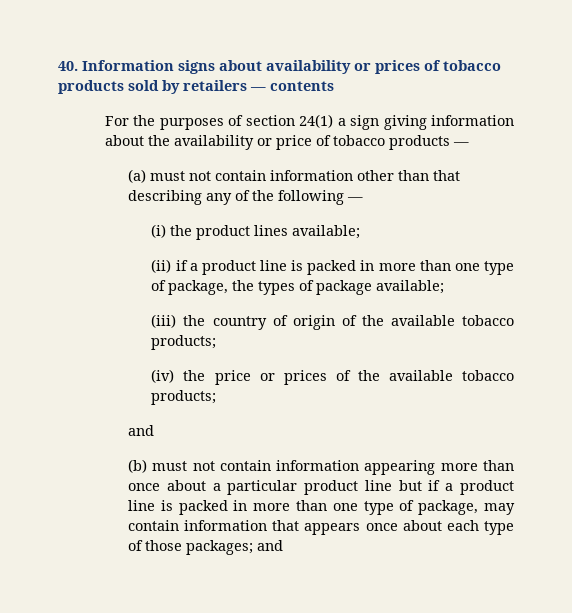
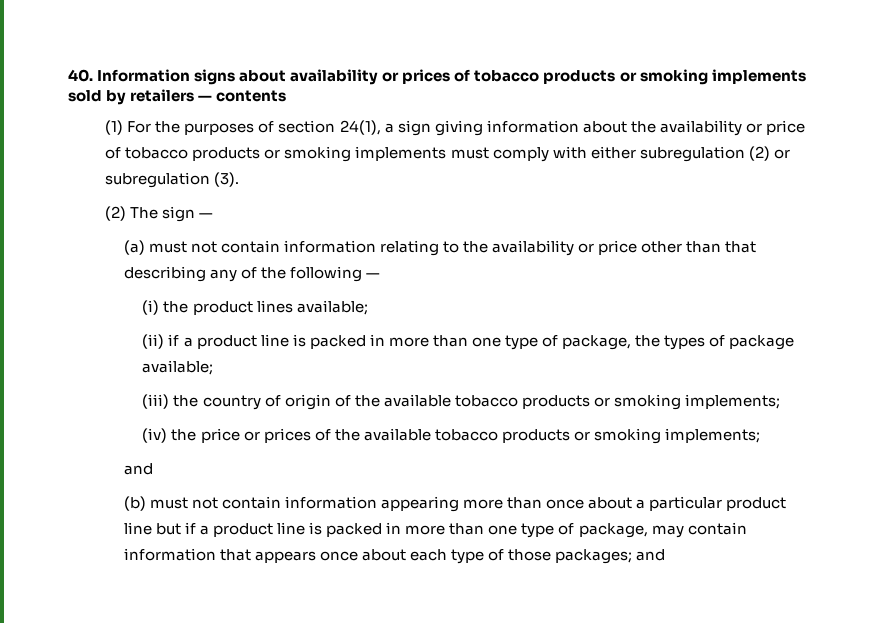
(124, 87) none -> [619,69,806,85] or smoking implements
(334, 86) none -> [105,120,124,135] (1)
[299,114,334,128] 24(1) -> [339,120,381,135] 24(1),
(450, 142) none -> [264,146,790,162] [105,172,240,188] [105,206,196,222] or smoking implements must comply with either subregulation (2) or subregulation (3). // (2) The sign
(354, 175) none -> [380,240,638,256] relating to the availability or price
[151,335,217,350] products; -> [521,394,781,410] products or smoking implements;
[151,390,217,405] products; -> [501,428,761,444] products or smoking implements;

